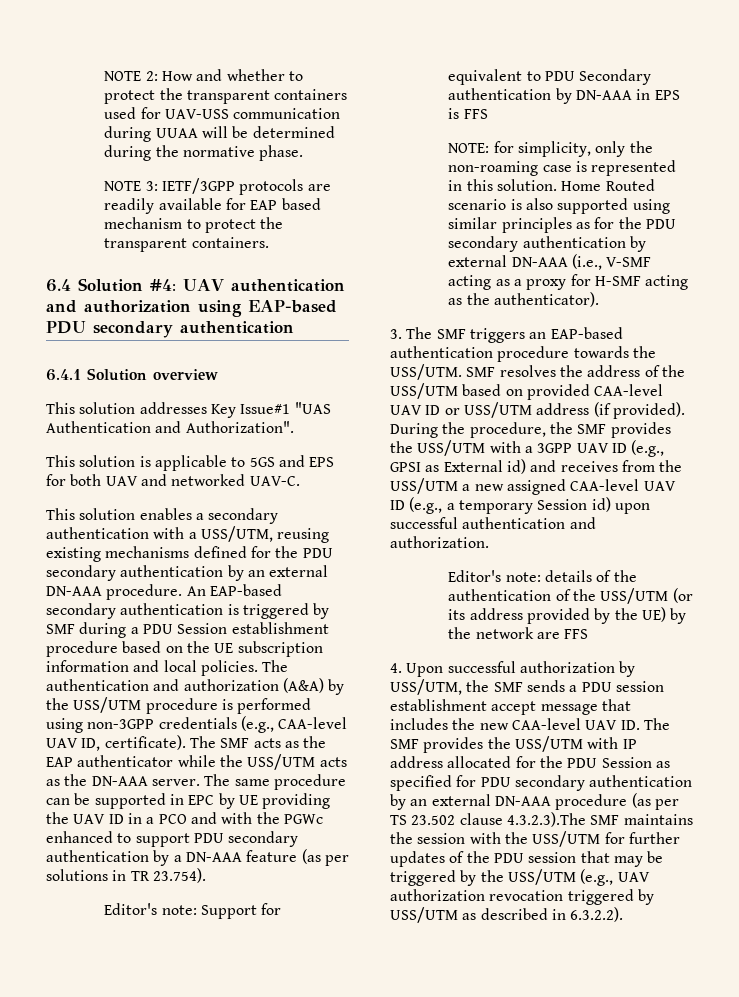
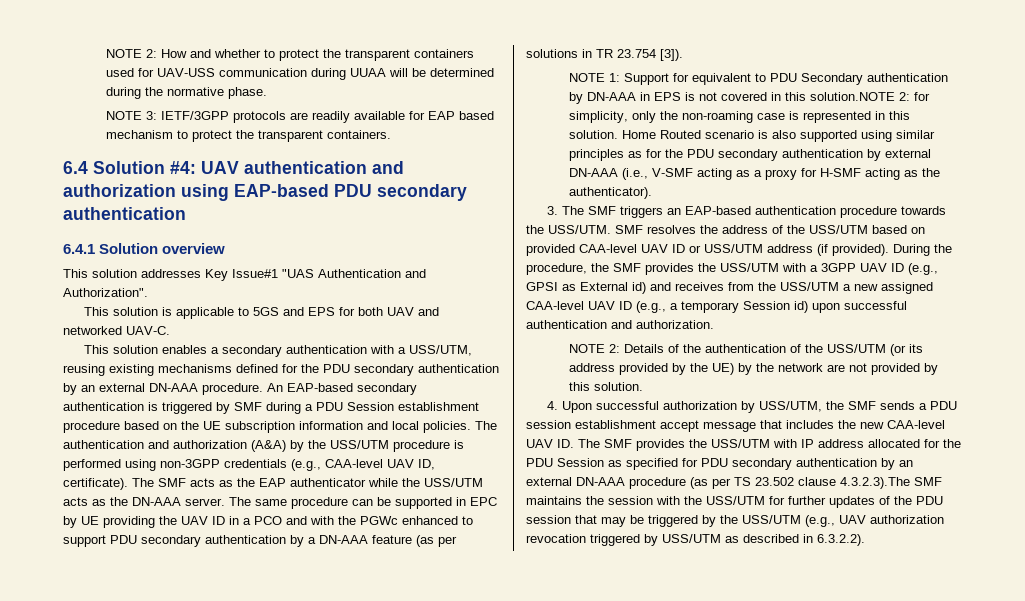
[152,868,206,883] [104,903,197,915] 23.754). // Editor's note: -> [617,49,683,61] [569,73,621,82] 23.754 [3]). // NOTE 1:
[463,109,488,119] [448,143,490,153] FFS // NOTE: -> [699,92,911,101] not covered in this solution.NOTE 2:
[448,570,592,582] Editor's note: details -> [569,344,665,353] NOTE 2: Details
[564,629,589,639] FFS -> [849,363,939,375] [569,382,644,391] not provided by this solution.

